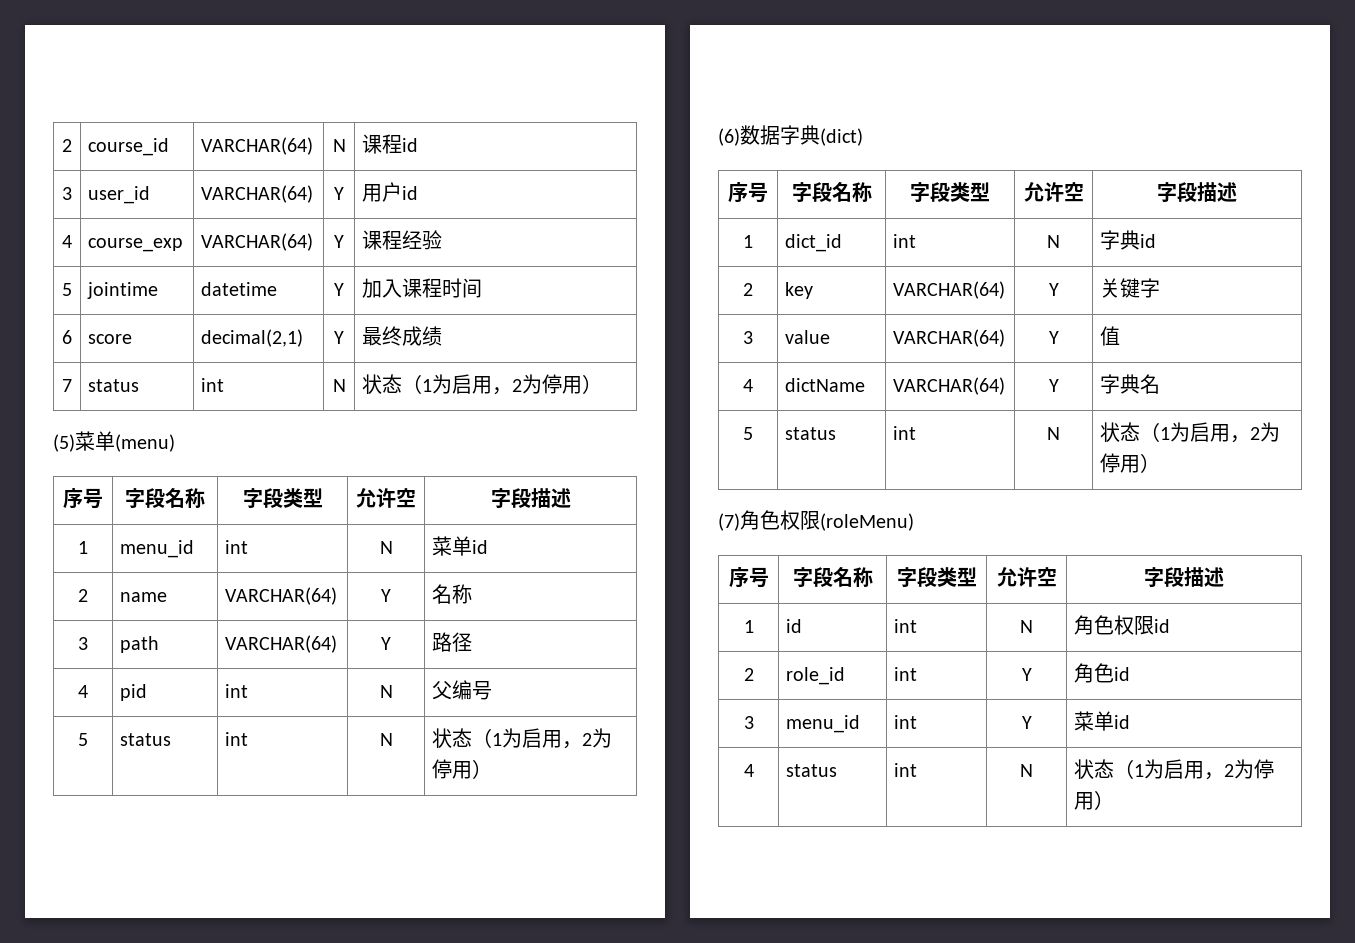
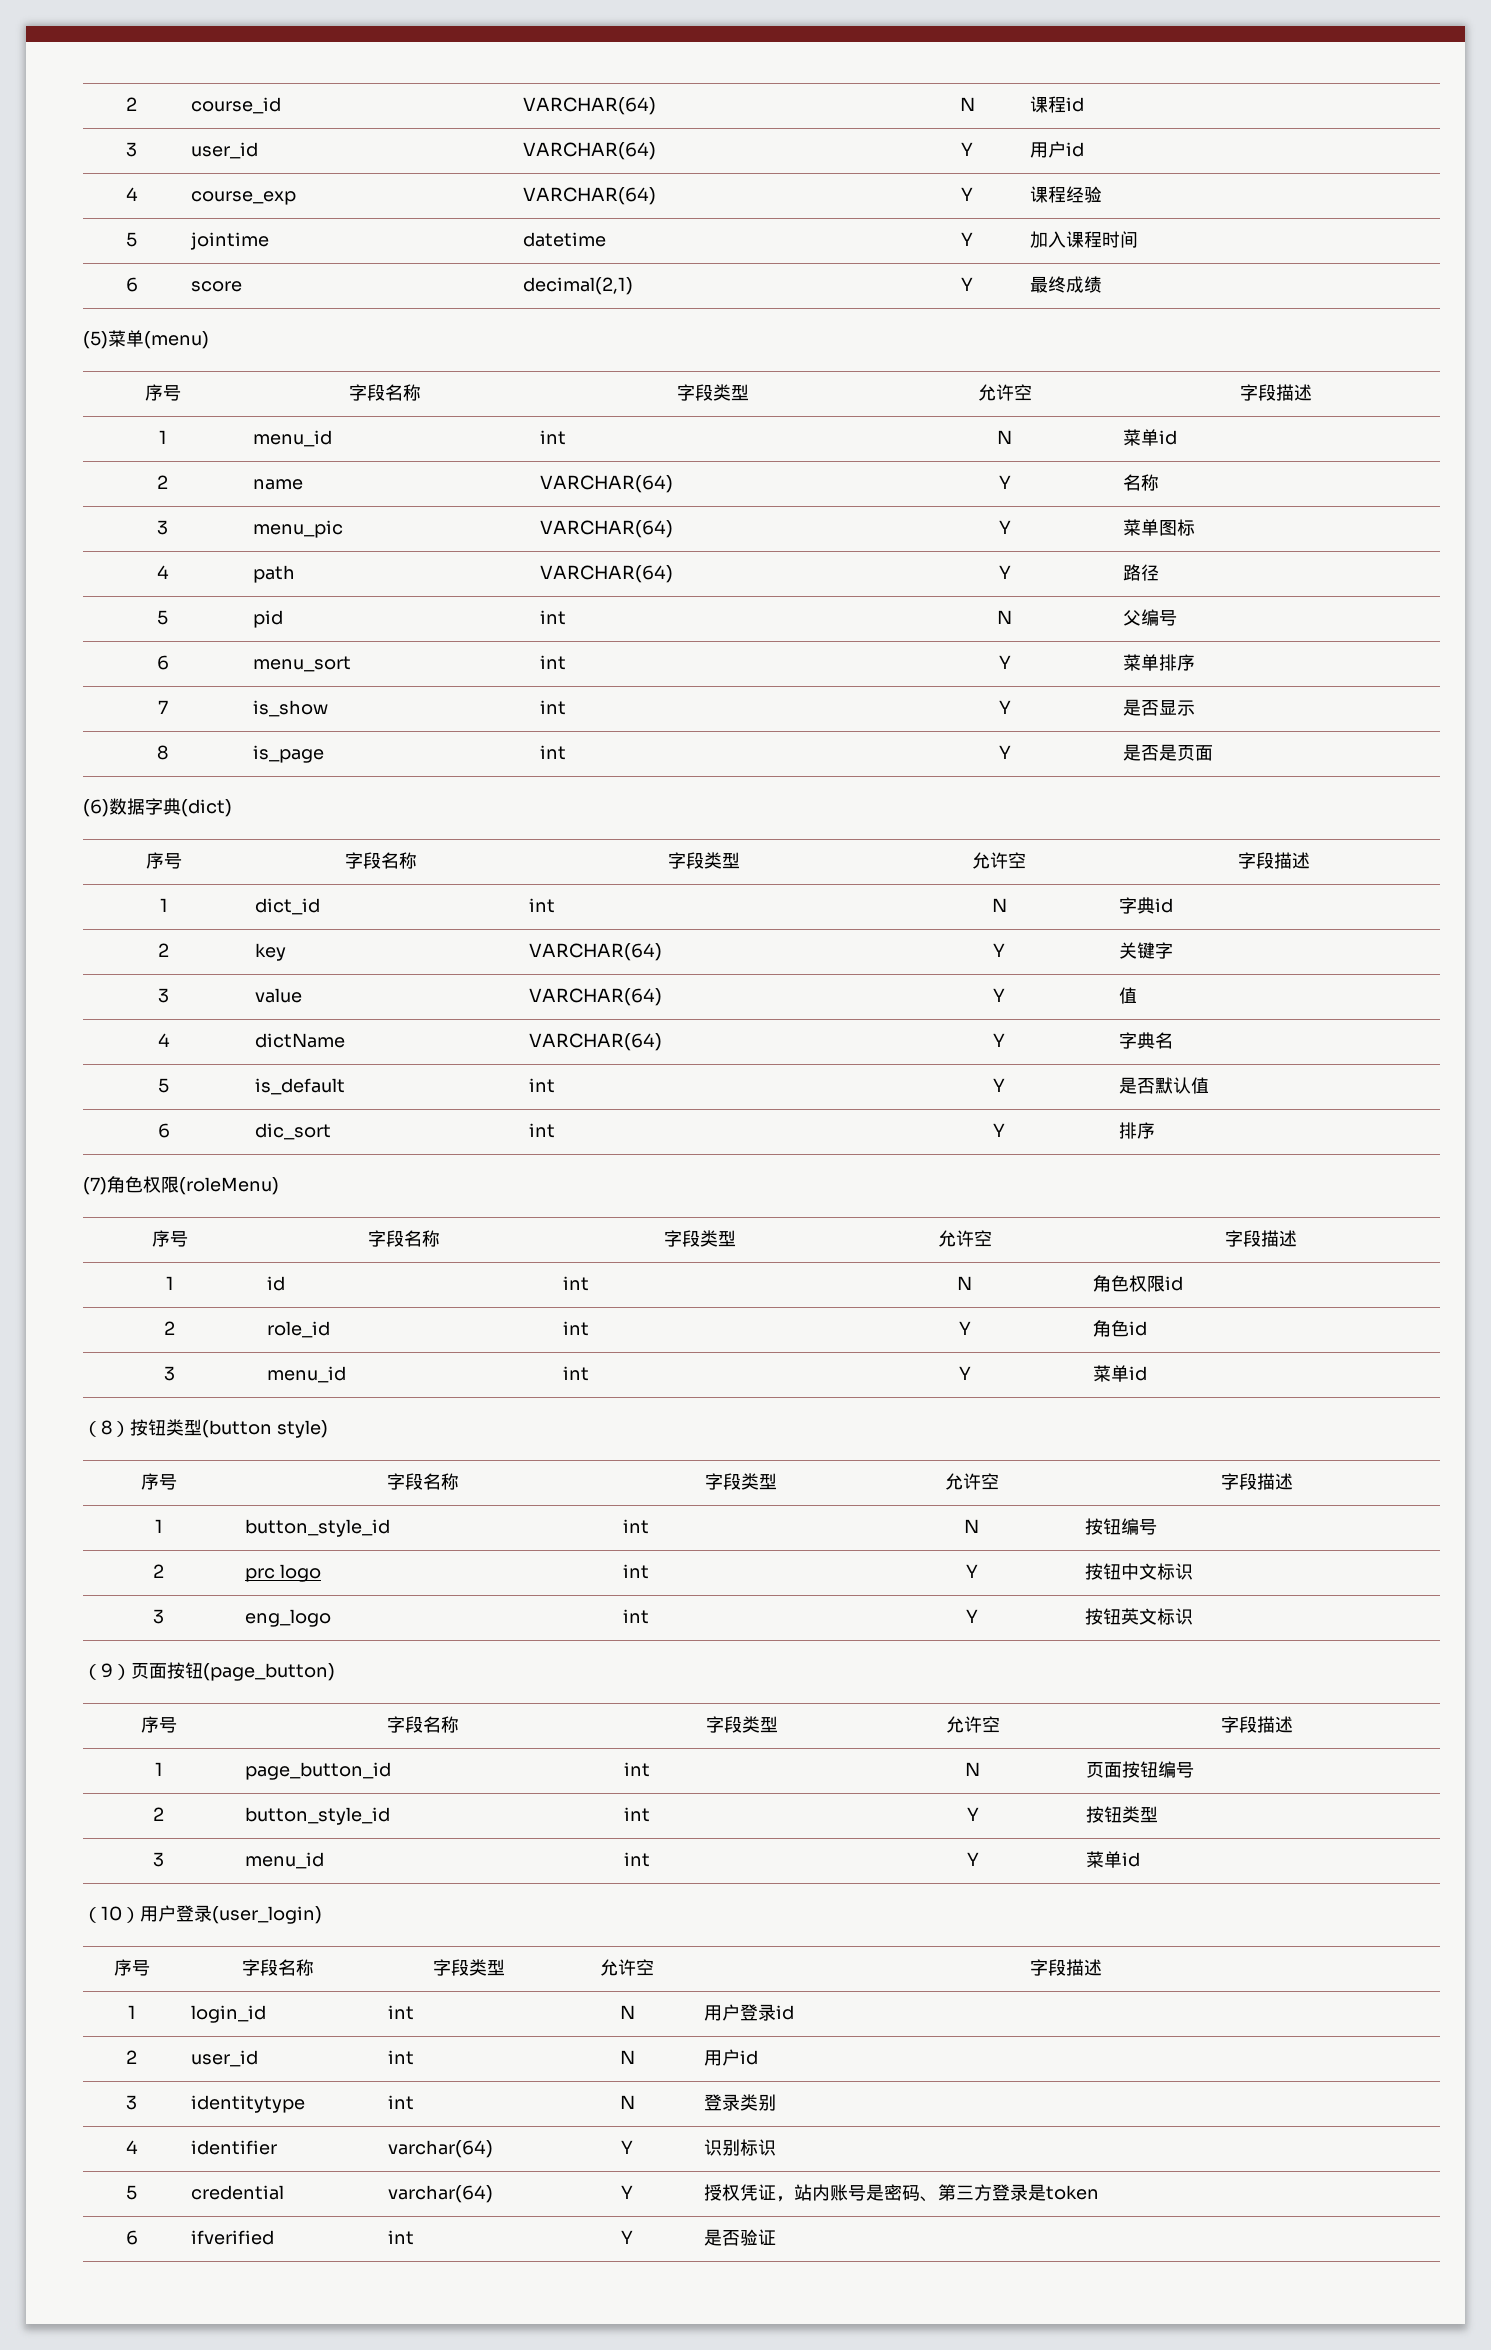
[62,379,72,392] [88,379,140,392] [201,378,225,392] [332,379,346,392] [362,374,603,395] // 7 | status | int | N | 状态（1为启用，2为停用） -> (1103, 284) none
(88, 643) none -> [253,520,344,538] [540,520,674,538] [998,520,1011,534] [1123,519,1196,536] [156,565,169,579] | menu_pic | VARCHAR(64) | Y | 菜单图标 // 4
[78,685,88,698] 4 -> [157,610,168,625] 5
[78,733,88,746] [120,733,172,746] [225,732,249,746] [379,733,393,746] [432,728,613,749] [432,759,493,779] 5 | status | int | N | 状态（1为启用，2为停用） -> [156,655,169,670] [253,656,352,672] [540,655,567,670] [998,655,1011,669] [1123,654,1196,671] [157,700,168,714] [253,700,329,717] [540,700,567,715] [998,700,1011,714] [1123,699,1196,716] [157,745,168,760] [253,745,325,763] [540,745,567,760] [998,745,1011,759] [1123,744,1214,761] 6 | menu_sort | int | Y | 菜单排序 // 7 | is_show | int | Y | 是否显示 // 8 | is_page | int | Y | 是否是页面
[785,427,837,440] [893,426,917,440] [1047,427,1060,440] [1100,422,1281,443] [1100,453,1161,473] status | int | N | 状态（1为启用，2为停用） -> [255,1078,346,1095] [529,1078,556,1093] [993,1078,1005,1092] [1119,1077,1210,1094] [157,1123,170,1138] [255,1123,332,1140] [529,1123,556,1138] [993,1123,1005,1137] [1119,1122,1156,1139] is_default | int | Y | 是否默认值 // 6 | dic_sort | int | Y | 排序
[743,764,754,777] [786,764,838,777] [894,763,918,777] [1020,764,1033,777] [1074,759,1275,780] [1074,790,1115,810] // 4 | status | int | N | 状态（1为启用，2为停用） -> [83,1419,328,1438] [140,1473,177,1490] [386,1473,459,1490] [704,1473,777,1490] [944,1473,999,1490] [1220,1473,1293,1490] [154,1519,163,1533] [245,1519,391,1537] [623,1519,650,1534] [964,1519,979,1533] [1085,1518,1158,1535] [153,1564,164,1578] [245,1564,322,1582] [623,1564,650,1579] [965,1564,978,1578] [1085,1563,1194,1580] [153,1609,164,1624] [245,1609,332,1627] [623,1609,650,1624] [965,1609,978,1623] [1085,1608,1194,1625] [83,1662,335,1681] [140,1716,177,1733] [387,1716,459,1733] [705,1716,778,1733] [945,1716,1000,1733] [1221,1716,1293,1733] [154,1762,163,1776] [245,1762,392,1780] [624,1762,651,1777] [965,1762,980,1776] [1086,1761,1195,1778] [153,1807,164,1821] [245,1807,391,1825] [624,1807,651,1822] [966,1807,979,1821] [1086,1806,1159,1823] [153,1852,164,1867] [245,1852,325,1869] [624,1852,651,1867] [966,1852,979,1866] [1086,1851,1141,1868] [83,1905,322,1924] [113,1959,150,1976] [242,1959,314,1976] [433,1959,505,1976] [600,1959,654,1976] [1030,1959,1102,1976] [127,2005,136,2019] [191,2005,267,2023] [388,2005,415,2020] [619,2005,635,2019] [704,2004,795,2021] [126,2050,137,2064] [191,2050,259,2067] [388,2050,415,2065] [619,2050,635,2064] [704,2049,759,2066] [126,2095,137,2110] [191,2095,306,2113] [388,2095,415,2110] [619,2095,635,2109] [704,2094,777,2111] [125,2140,138,2154] [191,2140,278,2155] [388,2140,494,2158] [621,2140,633,2154] [704,2139,777,2156] [126,2185,137,2200] [191,2185,285,2200] [388,2185,494,2203] [621,2185,633,2199] [704,2184,1100,2202] [125,2230,138,2245] [191,2230,275,2245] [388,2230,415,2245] [621,2230,633,2244] [704,2229,777,2246] // （8）按钮类型(button style) // 序号 | 字段名称 | 字段类型 | 允许空 | 字段描述 // 1 | button_style_id | int | N | 按钮编号 // 2 | prc logo | int | Y | 按钮中文标识 // 3 | eng_logo | int | Y | 按钮英文标识 // （9）页面按钮(page_button) // 序号 | 字段名称 | 字段类型 | 允许空 | 字段描述 // 1 | page_button_id | int | N | 页面按钮编号 // 2 | button_style_id | int | Y | 按钮类型 // 3 | menu_id | int | Y | 菜单id // （10）用户登录(user_login) // 序号 | 字段名称 | 字段类型 | 允许空 | 字段描述 // 1 | login_id | int | N | 用户登录id // 2 | user_id | int | N | 用户id // 3 | identitytype | int | N | 登录类别 // 4 | identifier | varchar(64) | Y | 识别标识 // 5 | credential | varchar(64) | Y | 授权凭证，站内账号是密码、第三方登录是token // 6 | ifverified | int | Y | 是否验证

